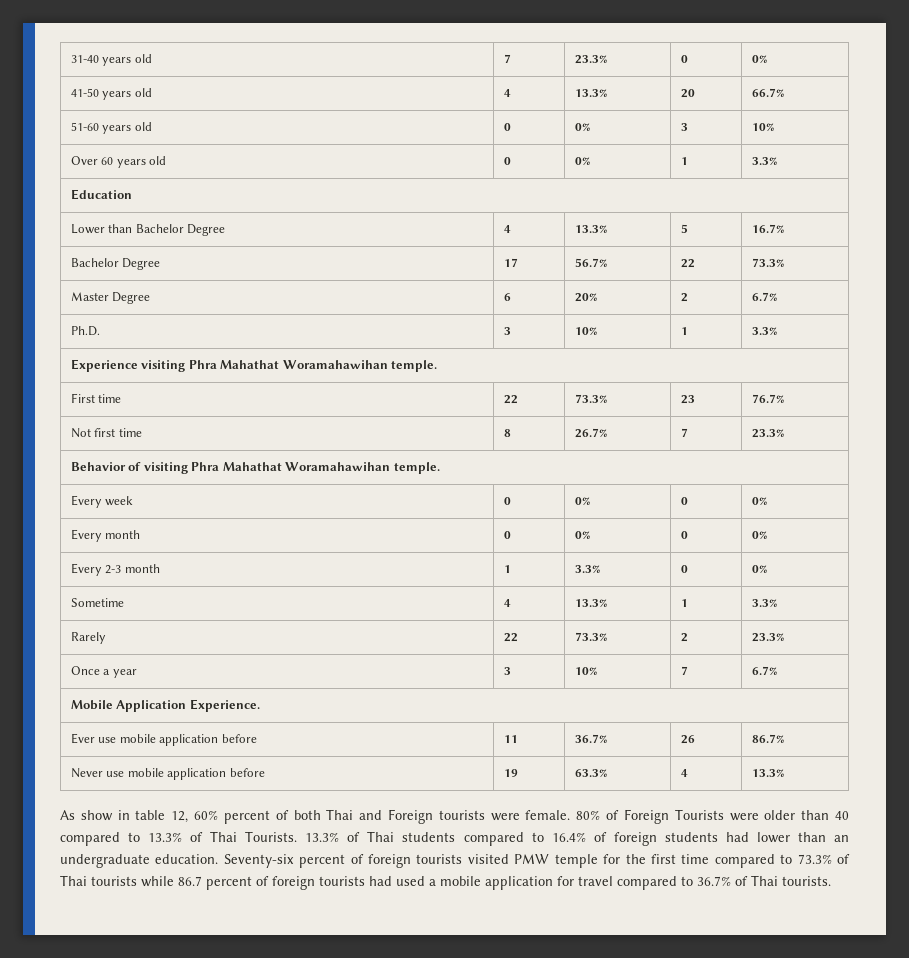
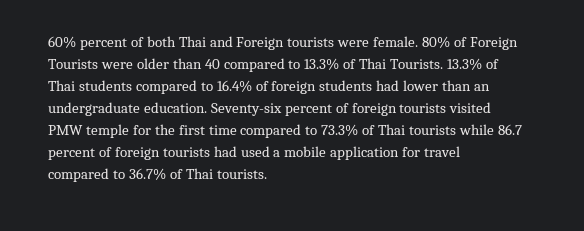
[70,54,152,66] [503,54,511,63] [574,55,607,64] [680,55,688,63] [751,55,767,63] [70,88,152,100] [503,89,511,97] [574,89,607,97] [680,89,695,98] [751,88,784,97] [70,122,152,134] [503,123,511,131] [574,123,590,131] [680,123,688,131] [751,123,774,131] [70,156,167,168] [503,157,511,165] [574,157,590,165] [680,157,688,165] [751,157,777,165] [70,189,132,200] [70,224,226,236] [503,225,511,233] [574,225,607,233] [680,224,688,233] [751,224,784,233] [70,258,161,270] [503,258,518,267] [574,258,607,267] [680,259,695,268] [751,258,784,267] [70,292,151,304] [503,293,511,301] [574,293,597,302] [680,293,688,302] [751,292,777,301] [70,326,100,336] [503,327,511,335] [574,327,597,335] [680,327,688,335] [751,327,777,335] [70,359,438,372] [70,393,122,403] [503,395,518,404] [574,394,607,403] [680,395,695,404] [751,394,784,403] [70,428,142,438] [503,429,511,437] [574,428,607,438] [680,428,688,437] [751,429,784,438] [70,462,440,474] [70,495,134,508] [503,497,511,505] [574,497,590,505] [680,497,688,505] [751,497,767,505] [70,529,141,542] [503,531,511,539] [574,531,590,539] [680,531,688,539] [751,531,767,539] [70,563,160,576] [503,565,511,573] [574,565,600,573] [680,565,688,573] [751,565,767,573] [70,598,124,607] [503,599,511,607] [574,599,607,607] [680,599,688,607] [751,599,777,607] [70,632,106,644] [503,633,518,642] [574,632,607,641] [680,633,688,642] [751,633,784,642] [70,666,137,678] [503,667,511,675] [574,667,597,675] [680,666,688,675] [751,666,777,675] [70,699,260,712] [70,733,257,746] [503,735,518,743] [574,734,607,743] [680,735,695,744] [751,734,784,743] [70,768,265,780] [503,769,518,777] [574,769,607,777] [680,769,688,777] [751,769,784,777] [60,810,189,823] 31-40 years old | 7 | 23.3% | 0 | 0% // 41-50 years old | 4 | 13.3% | 20 | 66.7% // 51-60 years old | 0 | 0% | 3 | 10% // Over 60 years old | 0 | 0% | 1 | 3.3% // Education // Lower than Bachelor Degree | 4 | 13.3% | 5 | 16.7% // Bachelor Degree | 17 | 56.7% | 22 | 73.3% // Master Degree | 6 | 20% | 2 | 6.7% // Ph.D. | 3 | 10% | 1 | 3.3% // Experience visiting Phra Mahathat Woramahawihan temple. // First time | 22 | 73.3% | 23 | 76.7% // Not first time | 8 | 26.7% | 7 | 23.3% // Behavior of visiting Phra Mahathat Woramahawihan temple. // Every week | 0 | 0% | 0 | 0% // Every month | 0 | 0% | 0 | 0% // Every 2-3 month | 1 | 3.3% | 0 | 0% // Sometime | 4 | 13.3% | 1 | 3.3% // Rarely | 22 | 73.3% | 2 | 23.3% // Once a year | 3 | 10% | 7 | 6.7% // Mobile Application Experience. // Ever use mobile application before | 11 | 36.7% | 26 | 86.7% // Never use mobile application before | 19 | 63.3% | 4 | 13.3% // As show in table 12, -> (48, 42) none

